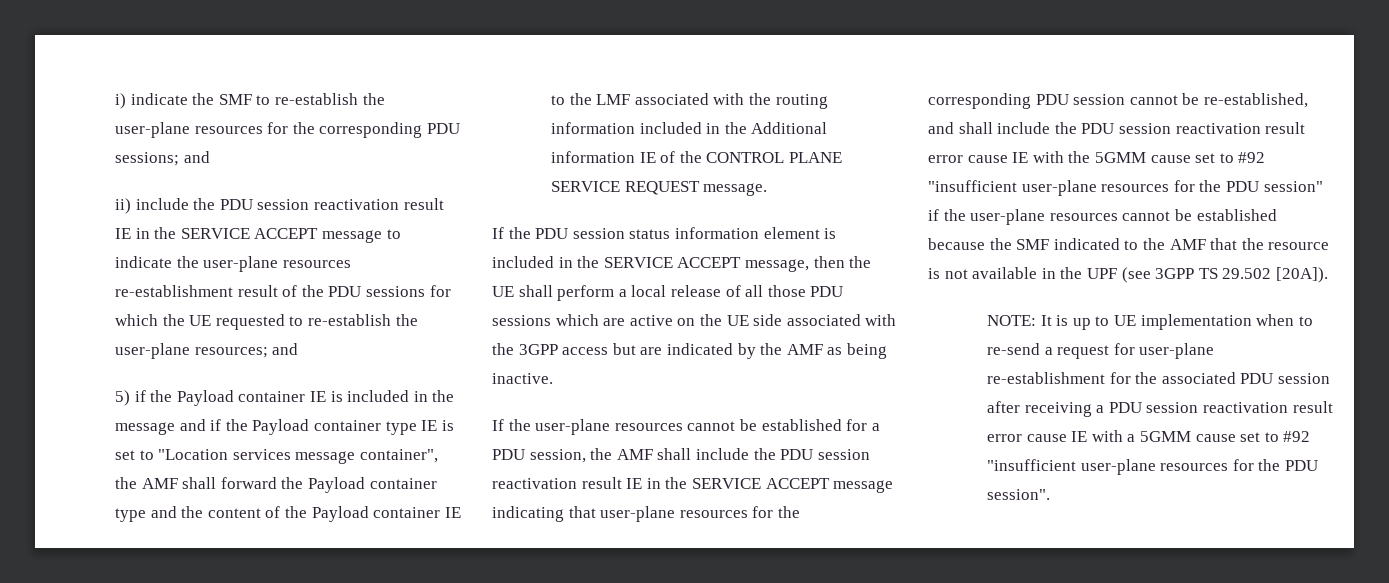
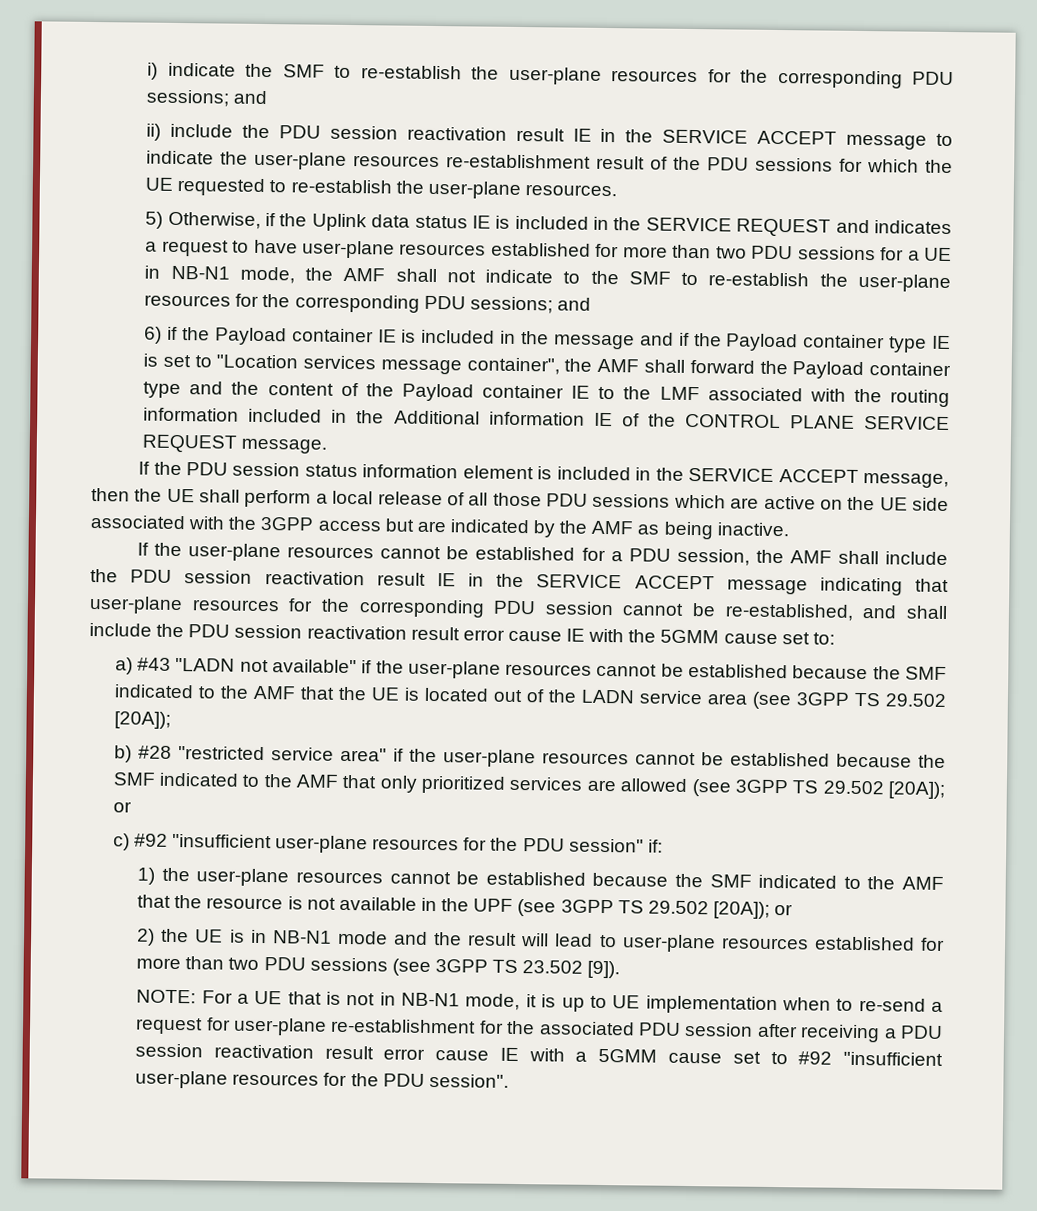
[194,343,299,358] [115,390,131,406] resources; and // 5) -> [525,184,618,197] [145,211,953,237] [145,239,952,262] [144,265,951,293] [144,293,592,314] [144,326,163,344] resources. // 5) Otherwise, if the Uplink data status IE is included in the SERVICE REQUEST and indicates a request to have user-plane resources established for more than two PDU sessions for a UE in NB-N1 mode, the AMF shall not indicate to the SMF to re-establish the user-plane resources for the corresponding PDU sessions; and // 6)
[1219,153,1234,163] to -> [812,632,835,645] [114,657,947,681] [113,684,946,710] [113,711,171,729] [113,745,947,769] [112,772,945,799] [112,801,132,813] [112,833,130,851] to: // a) #43 "LADN not available" if the user-plane resources cannot be established because the SMF indicated to the AMF that the UE is located out of the LADN service area (see 3GPP TS 29.502 [20A]); // b) #28 "restricted service area" if the user-plane resources cannot be established because the SMF indicated to the AMF that only prioritized services are allowed (see 3GPP TS 29.502 [20A]); or // c)
[928,209,939,221] if -> [647,839,663,853] [137,867,156,885] if: // 1)
[1275,267,1328,283] [987,315,1052,326] [20A]). // NOTE: It -> [712,901,794,919] [136,928,945,953] [136,956,621,979] [136,989,537,1011] [20A]); or // 2) the UE is in NB-N1 mode and the result will lead to user-plane resources established for more than two PDU sessions (see 3GPP TS 23.502 [9]). // NOTE: For a UE that is not in NB-N1 mode, it

